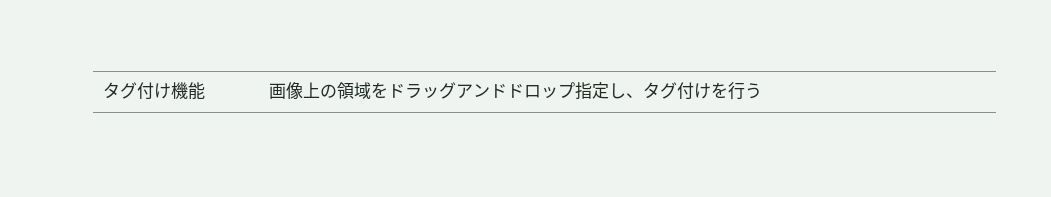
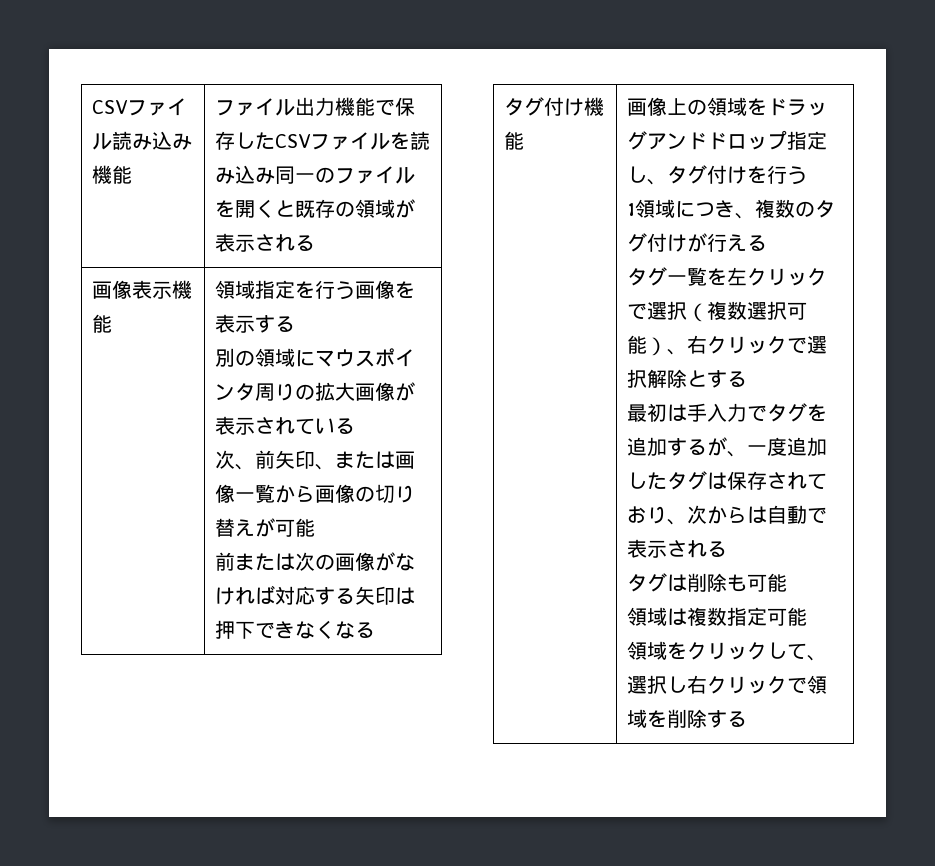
(102, 90) none -> [91,98,187,116] [91,131,192,150] [91,165,132,184] [214,97,415,116] [214,131,430,150] [214,165,415,184] [214,199,415,218] [214,233,315,252] [91,280,192,299] [91,314,112,333] [214,280,415,300] [214,314,295,333] [214,348,415,367] [214,382,415,401] [214,416,355,435] [214,450,415,470] [214,484,415,503] [214,518,315,537] [214,552,415,571] [214,585,415,605] [214,620,375,639] CSVファイル読み込み機能 | ファイル出力機能で保存したCSVファイルを読み込み同一のファイルを開くと既存の領域が表示される // 画像表示機能 | 領域指定を行う画像を表示する // 別の領域にマウスポインタ周りの拡大画像が表示されている // 次、前矢印、または画像一覧から画像の切り替えが可能 // 前または次の画像がなければ対応する矢印は押下できなくなる //
(762, 91) none -> [626,199,835,219] [626,233,767,252] [626,267,827,286] [626,301,807,322] [626,335,827,356] [626,369,747,388] [626,403,827,422] [626,437,827,457] [626,471,827,490] [626,505,827,525] [626,539,727,558] [626,573,787,592] [626,607,807,626] [626,641,827,661] [626,675,827,694] [626,709,747,728] // 1領域につき、複数のタグ付けが行える // タグ一覧を左クリックで選択（複数選択可能）、右クリックで選択解除とする // 最初は手入力でタグを追加するが、一度追加したタグは保存されており、次からは自動で表示される // タグは削除も可能 // 領域は複数指定可能 // 領域をクリックして、選択し右クリックで領域を削除する

